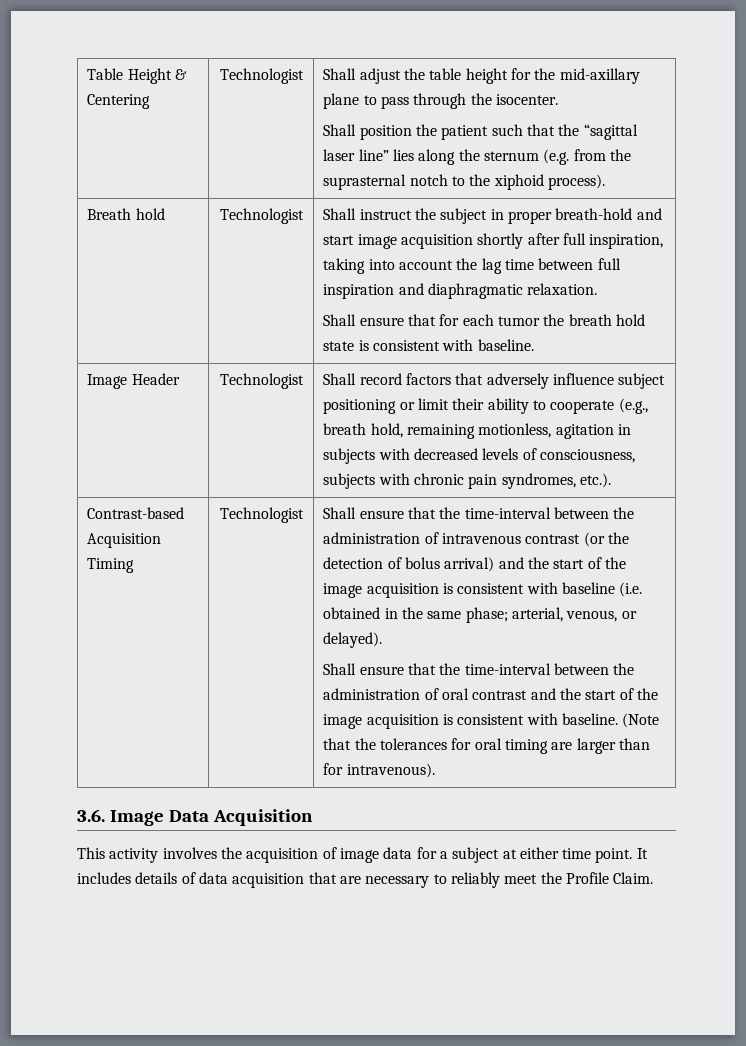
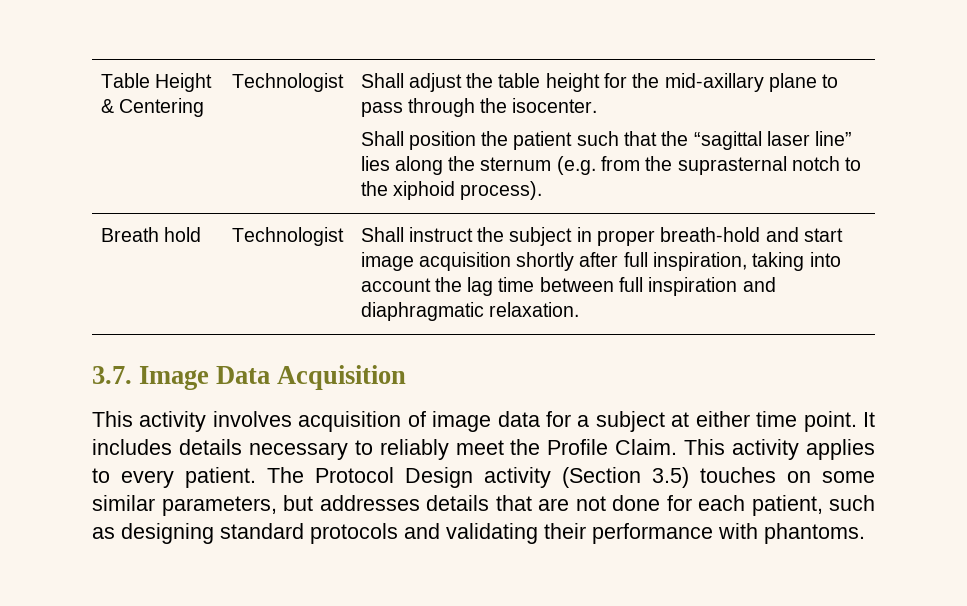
[323,314,645,326] [323,339,534,351] [87,373,180,389] [219,373,304,389] [323,373,666,389] [323,398,648,414] [323,423,632,439] [323,448,636,464] [323,473,612,489] [87,507,185,519] [87,533,162,548] [87,558,135,573] [219,507,304,523] [323,507,635,519] [323,532,630,547] [323,557,626,572] [323,582,643,598] [323,607,637,623] [323,632,383,648] [323,663,635,675] [323,688,658,700] [323,713,660,729] [323,738,650,754] [323,763,435,778] [77,809,105,822] // Shall ensure that for each tumor the breath hold state is consistent with baseline. // Image Header | Technologist | Shall record factors that adversely influence subject positioning or limit their ability to cooperate (e.g., breath hold, remaining motionless, agitation in subjects with decreased levels of consciousness, subjects with chronic pain syndromes, etc.). // Contrast-based Acquisition Timing | Technologist | Shall ensure that the time-interval between the administration of intravenous contrast (or the detection of bolus arrival) and the start of the image acquisition is consistent with baseline (i.e. obtained in the same phase; arterial, venous, or delayed). // Shall ensure that the time-interval between the administration of oral contrast and the start of the image acquisition is consistent with baseline. (Note that the tolerances for oral timing are larger than for intravenous). // 3.6. -> [92,366,132,384] // 3.7.
[220,847,242,859] the -> (292, 419) none
[181,872,361,888] of data acquisition that are -> (242, 447) none
(654, 878) none -> [684,439,875,460] [92,467,875,488] [92,495,875,516] [92,523,865,544] This activity applies to every patient. The Protocol Design activity (Section 3.5) touches on some similar parameters, but addresses details that are not done for each patient, such as designing standard protocols and validating their performance with phantoms.

